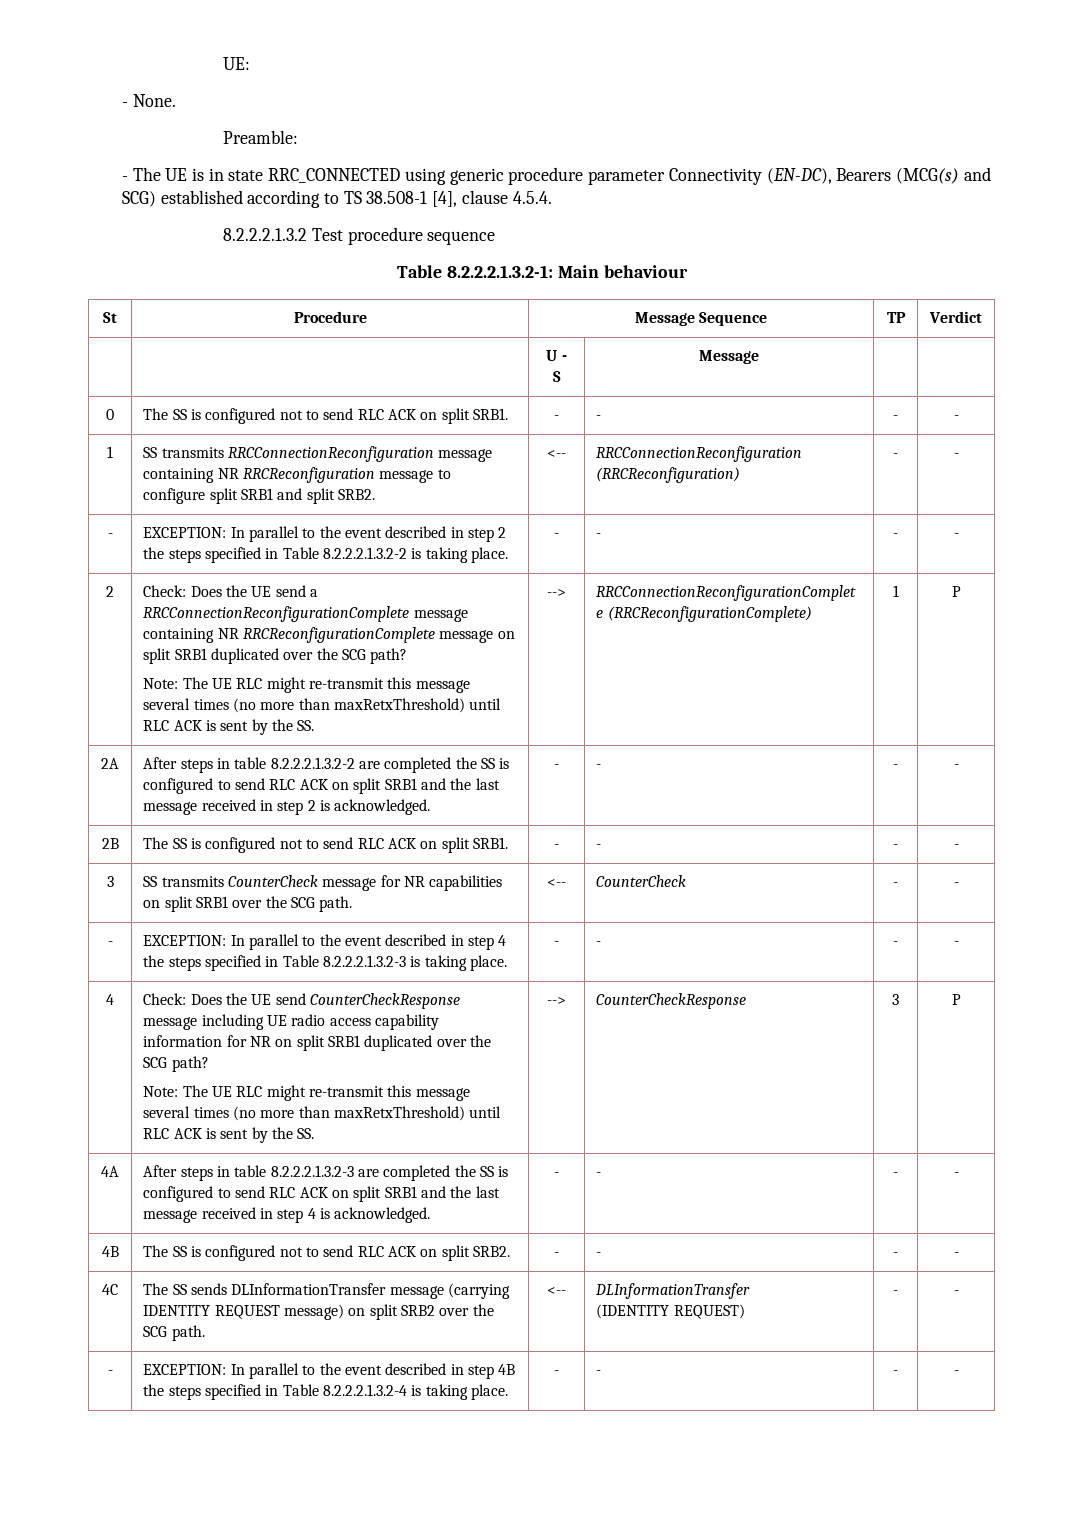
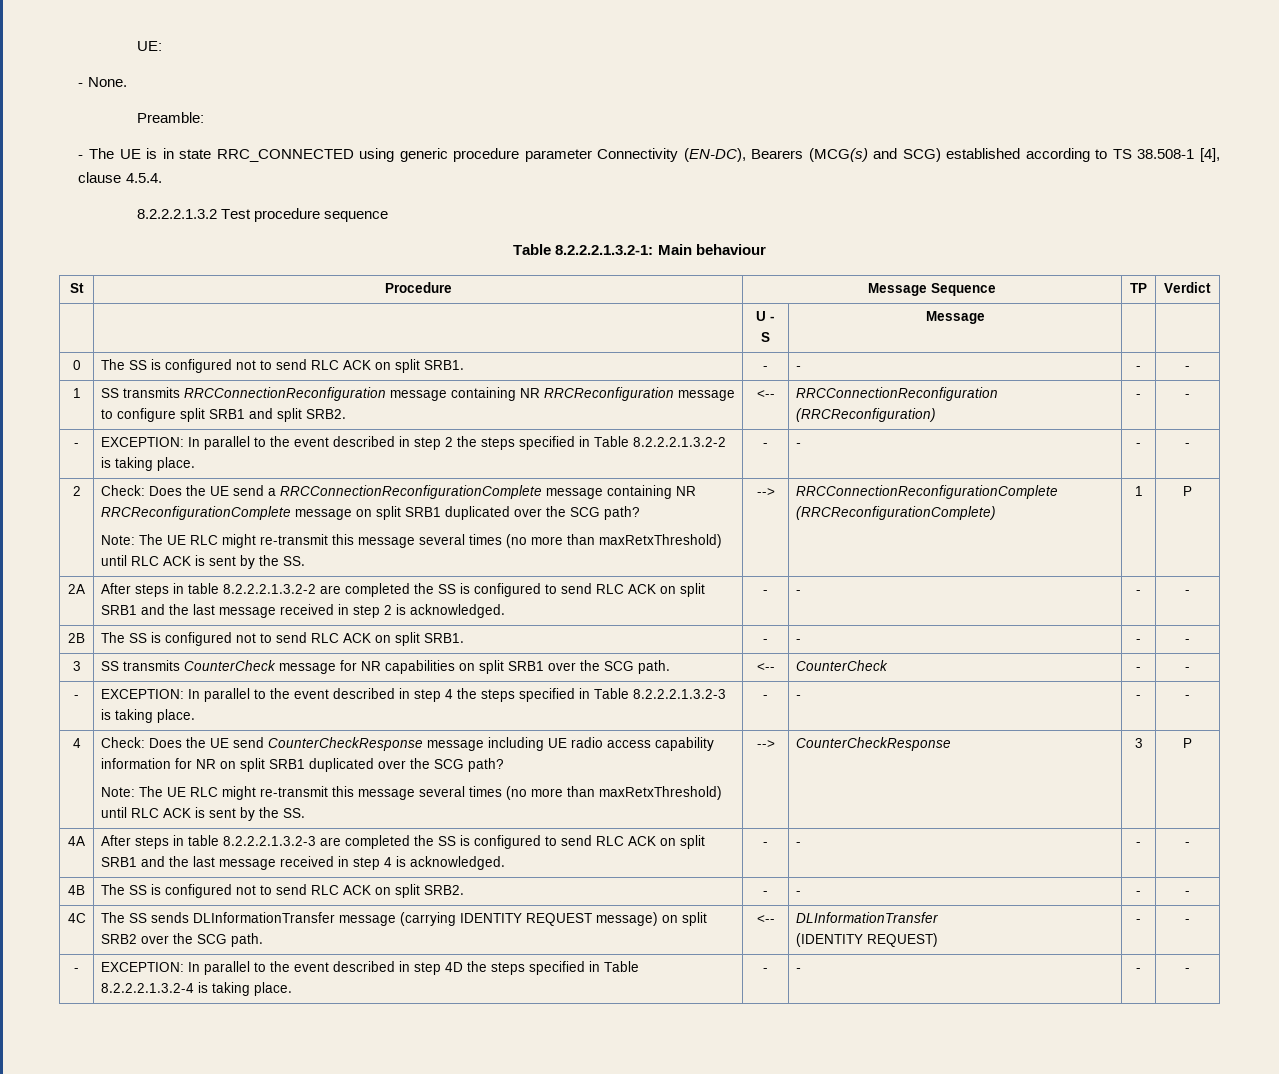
[498,1364,516,1375] 4B -> [444,962,463,972] 4D

